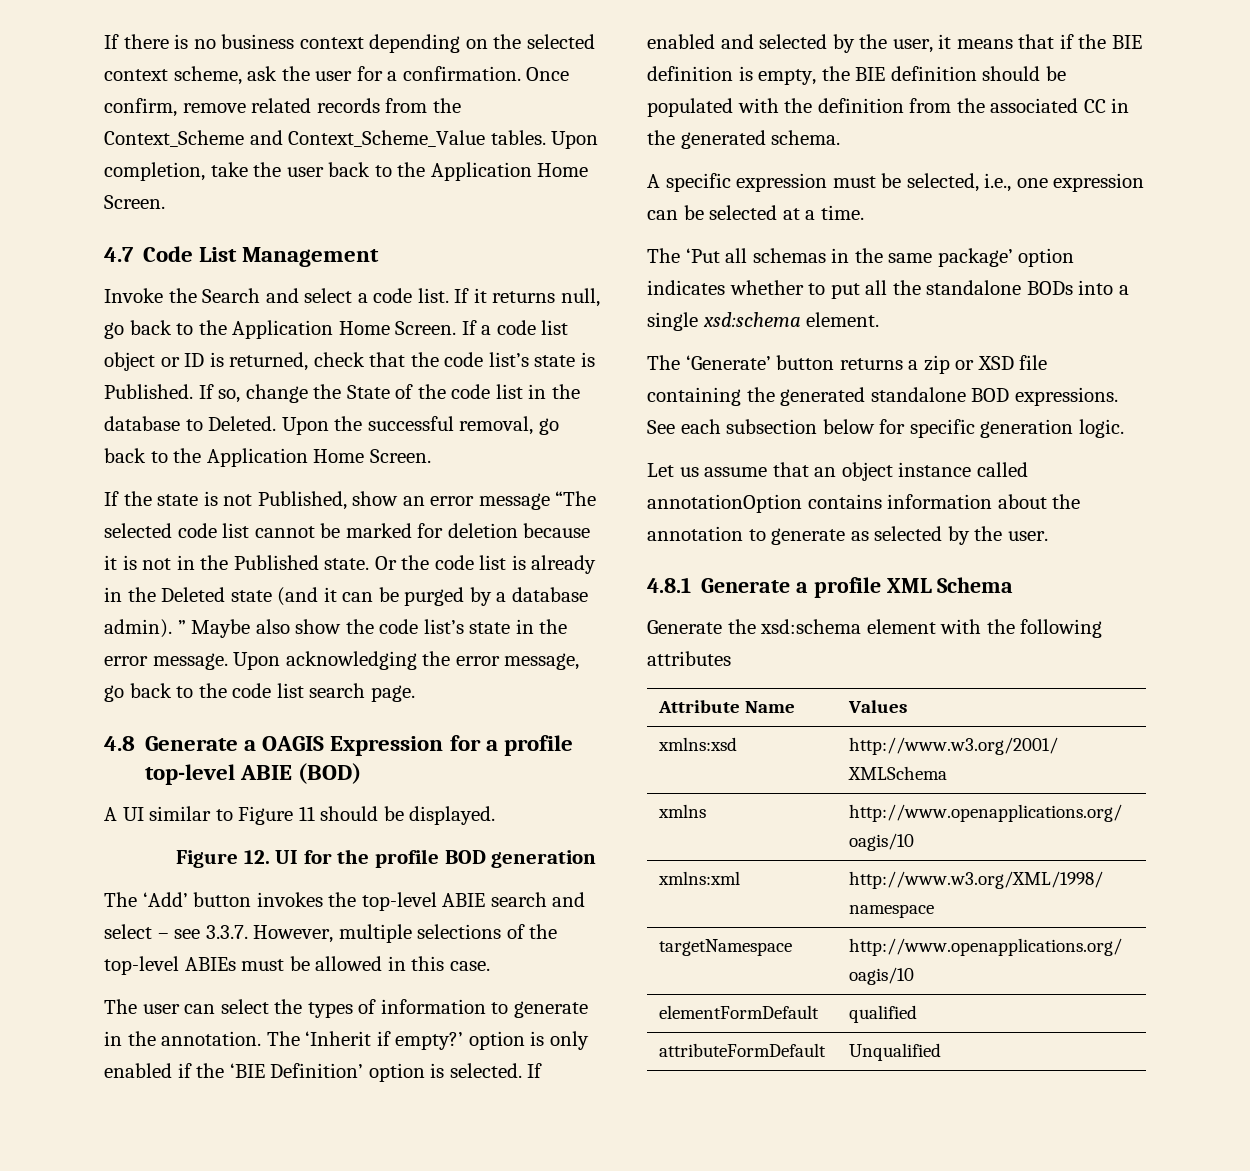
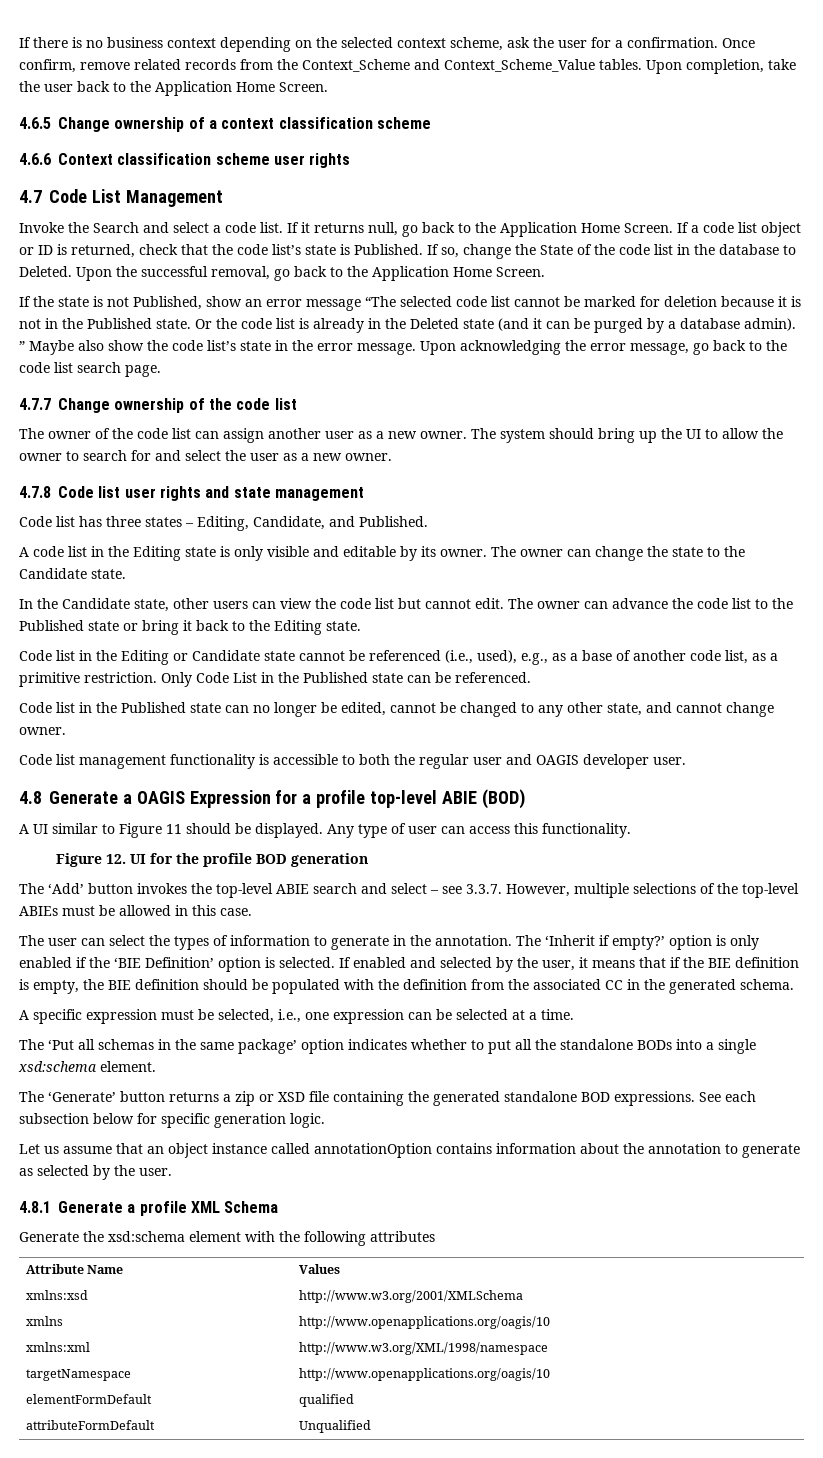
(165, 202) none -> [19,117,431,132] [19,153,351,168] // 4.6.5 Change ownership of a context classification scheme // 4.6.6 Context classification scheme user rights
(415, 693) none -> [19,398,297,413] [19,428,783,443] [19,450,392,461] [19,486,364,501] [19,516,428,531] [19,546,745,561] [19,568,126,579] [19,598,793,612] [19,620,361,635] [19,650,778,665] [19,672,531,687] [19,702,774,717] [19,727,66,735] [19,754,686,769] // 4.7.7 Change ownership of the code list // The owner of the code list can assign another user as a new owner. The system should bring up the UI to allow the owner to search for and select the user as a new owner. // 4.7.8 Code list user rights and state management // Code list has three states – Editing, Candidate, and Published. // A code list in the Editing state is only visible and editable by its owner. The owner can change the state to the Candidate state. // In the Candidate state, other users can view the code list but cannot edit. The owner can advance the code list to the Published state or bring it back to the Editing state. // Code list in the Editing or Candidate state cannot be referenced (i.e., used), e.g., as a base of another code list, as a primitive restriction. Only Code List in the Published state can be referenced. // Code list in the Published state can no longer be edited, cannot be changed to any other state, and cannot change owner. // Code list management functionality is accessible to both the regular user and OAGIS developer user.
(496, 815) none -> [327,823,631,838] Any type of user can access this functionality.

